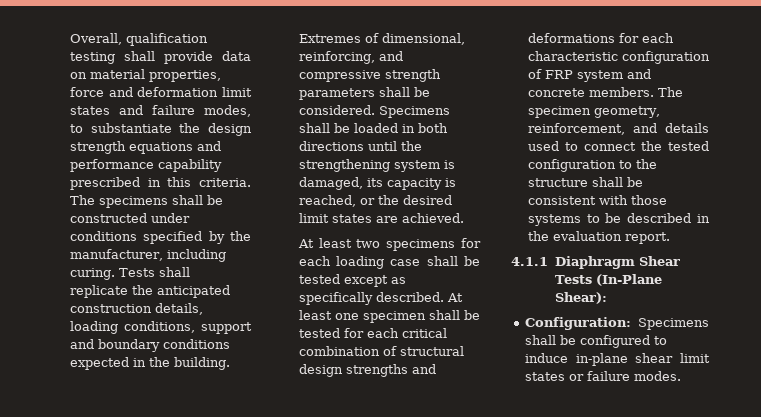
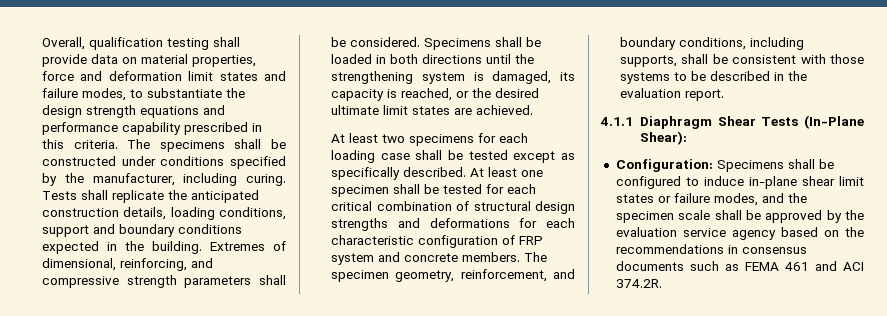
(452, 200) none -> [331,105,380,115] ultimate
[665,123,709,133] [527,141,709,151] [527,159,657,172] [527,178,588,187] details used to connect the tested configuration to the structure -> [620,37,805,50] [620,55,678,67] boundary conditions, including supports,
[634,371,682,381] modes. -> [713,193,807,206] [615,210,864,223] [615,227,864,240] [615,244,807,254] [615,261,864,271] [615,279,662,288] modes, and the specimen scale shall be approved by the evaluation service agency based on the recommendations in consensus documents such as FEMA 461 and ACI 374.2R.

